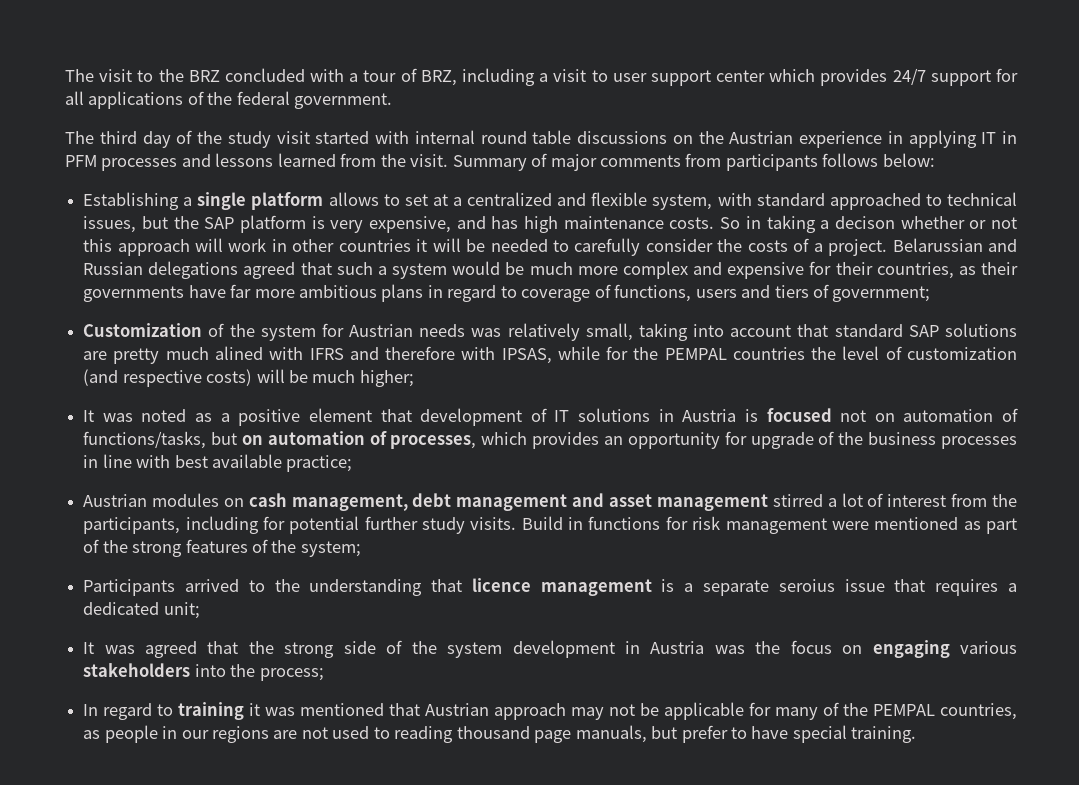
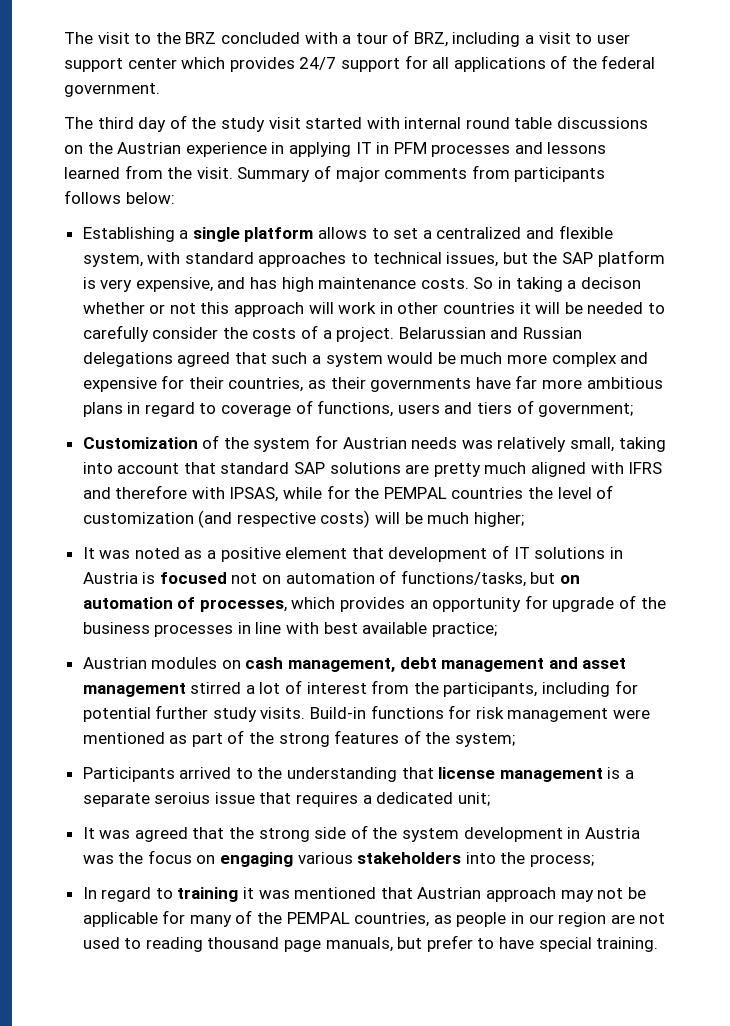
[432,194,448,206] at -> (419, 233) none
[829,193,921,210] approached -> [258,252,347,267] approaches
[214,346,263,360] alined -> [531,462,587,477] aligned
[521,516,584,530] Build in -> [310,707,367,719] Build-in
[471,578,531,592] licence -> [438,767,496,779] license
[211,726,269,743] regions -> [558,912,607,927] region

